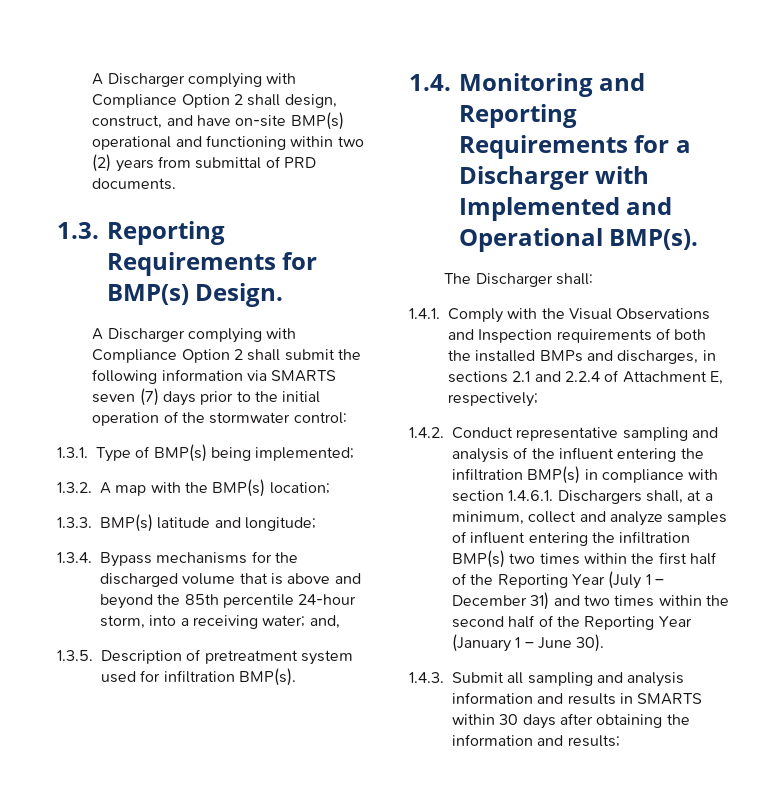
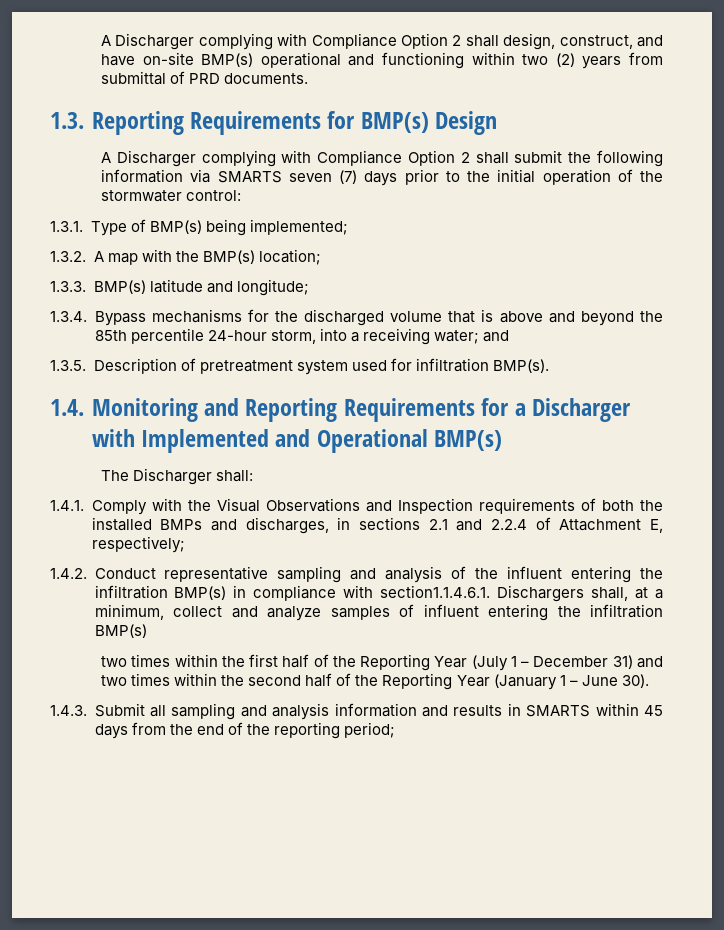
[195,283,284,307] Design. -> [435,111,498,135] Design
[309,615,340,629] and, -> [482,330,509,342] and
[609,229,699,250] BMP(s). -> [434,430,503,451] BMP(s)
[452,490,554,502] section 1.4.6.1. -> [380,585,491,598] section1.1.4.6.1.
(505, 559) none -> (147, 631) //
[499,713,690,729] [452,734,620,747] 30 days after obtaining the information and results; -> [644,705,663,716] [94,722,395,739] 45 days from the end of the reporting period;

